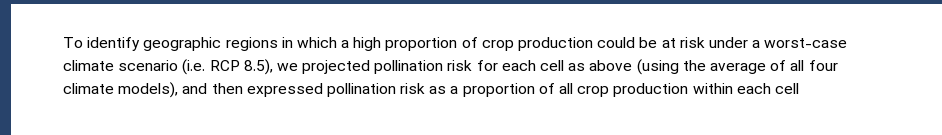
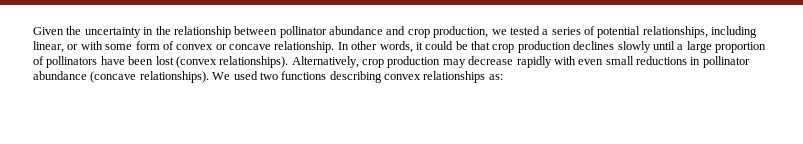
[63,37,848,51] [63,59,838,75] [63,82,799,98] To identify geographic regions in which a high proportion of crop production could be at risk under a worst-case climate scenario (i.e. RCP 8.5), we projected pollination risk for each cell as above (using the average of all four climate models), and then expressed pollination risk as a proportion of all crop production within each cell -> [33,26,758,38] [33,41,766,53] [33,56,750,68] [33,71,503,83] Given the uncertainty in the relationship between pollinator abundance and crop production, we tested a series of potential relationships, including linear, or with some form of convex or concave relationship. In other words, it could be that crop production declines slowly until a large proportion of pollinators have been lost (convex relationships). Alternatively, crop production may decrease rapidly with even small reductions in pollinator abundance (concave relationships). We used two functions describing convex relationships as:

